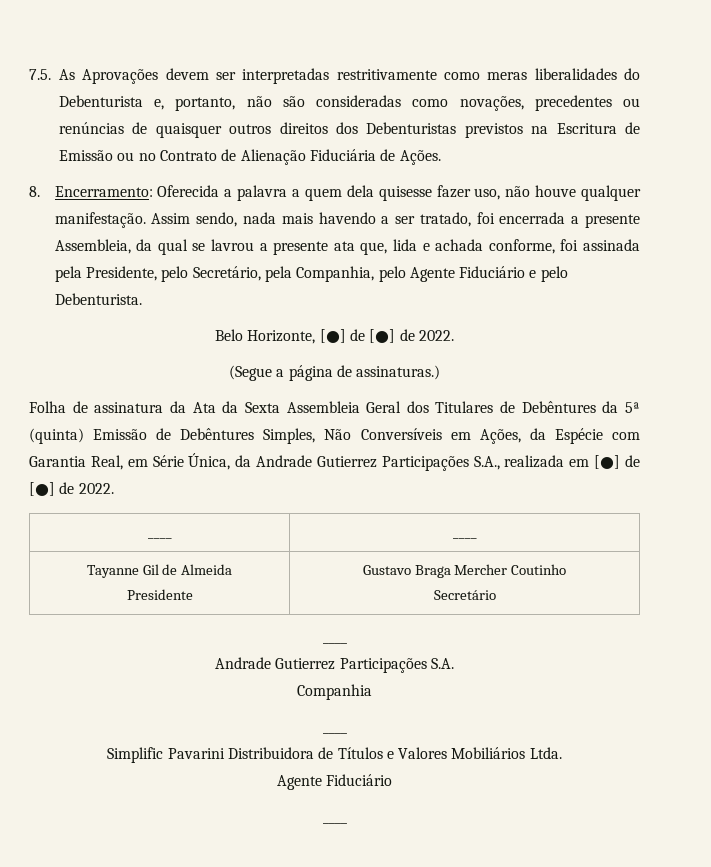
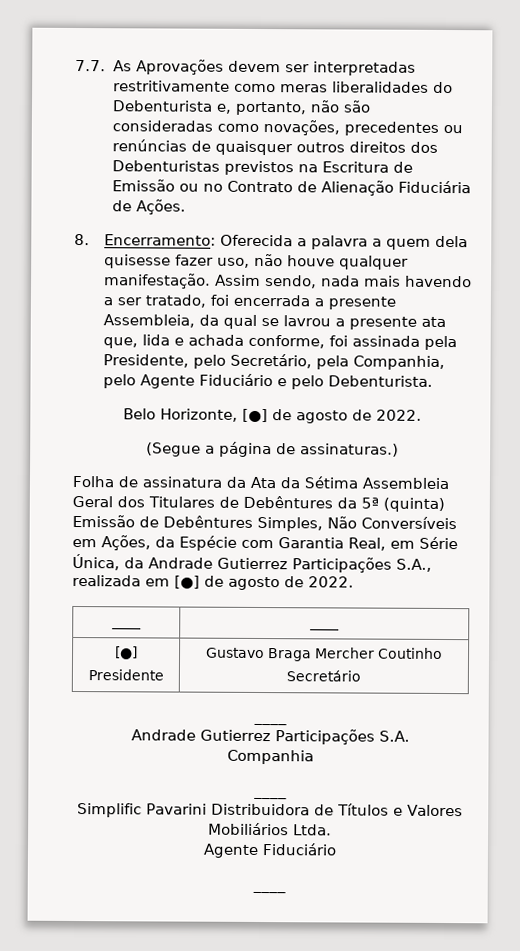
[29,69,51,80] 7.5. -> [75,59,106,72] 7.7.
[369,329,396,343] [●] -> [295,410,348,424] agosto
[244,402,280,413] Sexta -> [304,476,358,489] Sétima
[29,482,55,496] [●] -> [228,576,280,591] agosto
[86,564,233,578] Tayanne Gil de Almeida -> [115,646,138,660] [●]

